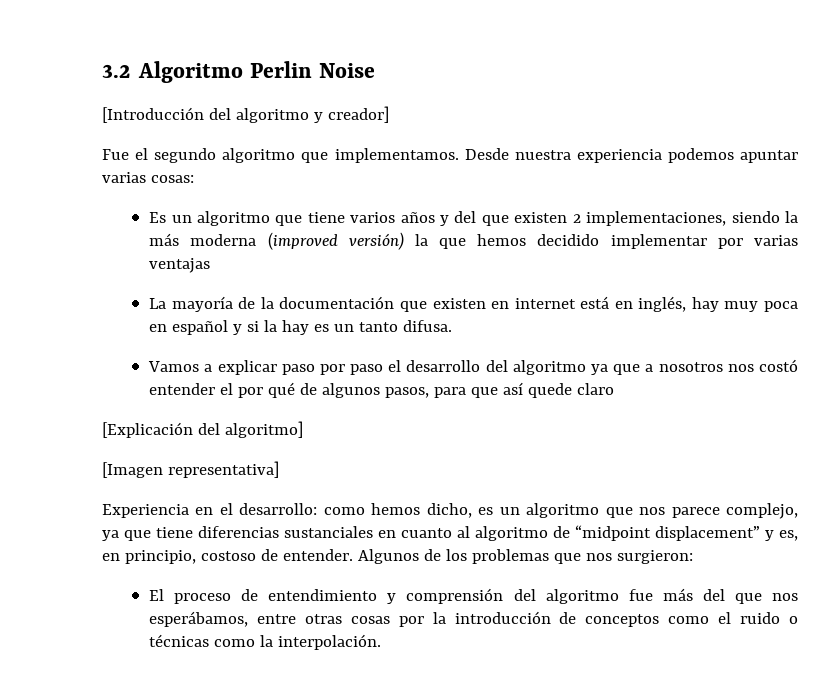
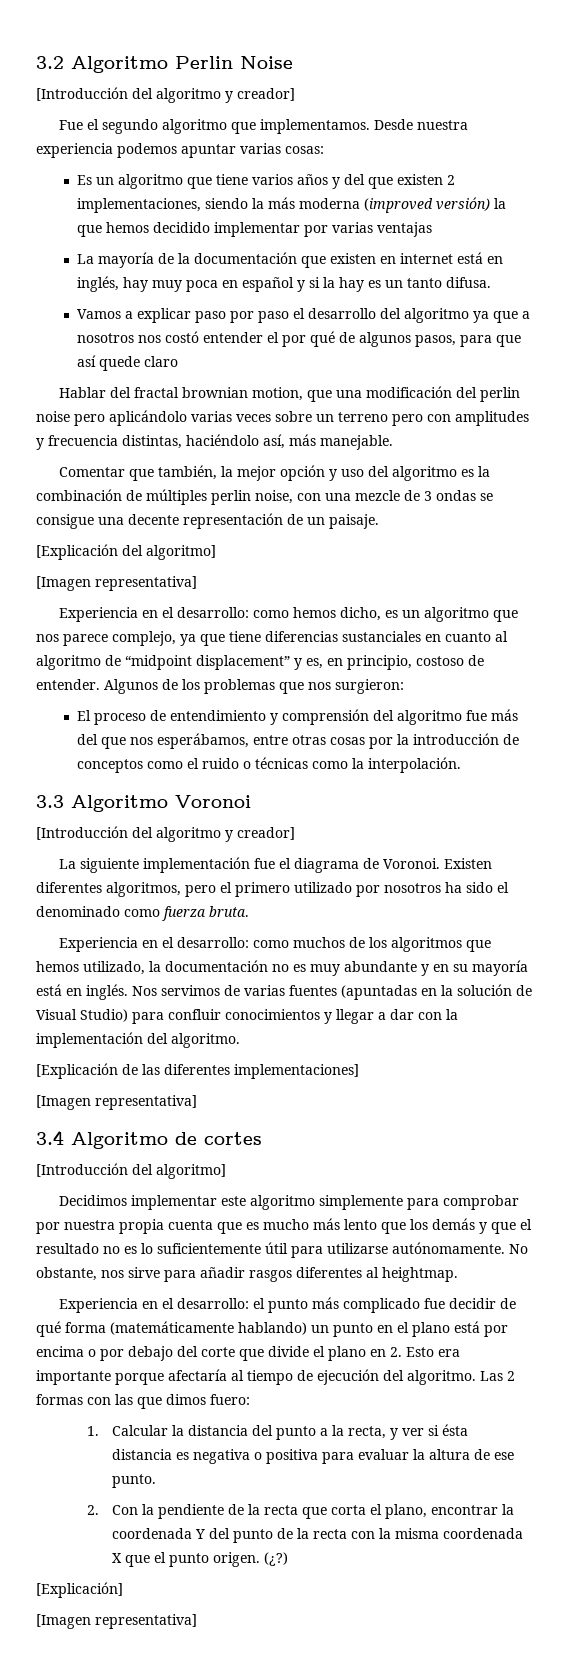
(615, 389) none -> [58,386,520,402] [36,410,529,426] [36,434,393,450] [58,465,490,481] [36,489,493,505] [36,513,379,529] // Hablar del fractal brownian motion, que una modificación del perlin noise pero aplicándolo varias veces sobre un terreno pero con amplitudes y frecuencia distintas, haciéndolo así, más manejable. // Comentar que también, la mejor opción y uso del algoritmo es la combinación de múltiples perlin noise, con una mezcle de 3 ondas se consigue una decente representación de un paisaje.
(382, 642) none -> [36,795,251,812] [36,826,295,842] [58,857,492,873] [36,882,509,897] [36,906,249,921] [58,937,491,952] [36,960,528,976] [36,984,532,1000] [36,1009,458,1024] [36,1032,240,1048] [36,1063,359,1079] [36,1095,197,1110] [36,1130,262,1149] [36,1163,226,1179] [58,1195,519,1210] [36,1218,532,1234] [36,1242,528,1258] [36,1267,458,1282] [58,1297,516,1313] [36,1321,508,1337] [36,1346,460,1361] [36,1369,515,1385] [36,1394,250,1409] [86,1424,469,1440] [112,1449,515,1464] [112,1474,157,1488] [86,1504,515,1519] [112,1528,524,1543] [112,1552,289,1567] [36,1582,123,1598] [36,1614,197,1629] // 3.3 Algoritmo Voronoi // [Introducción del algoritmo y creador] // La siguiente implementación fue el diagrama de Voronoi. Existen diferentes algoritmos, pero el primero utilizado por nosotros ha sido el denominado como fuerza bruta. // Experiencia en el desarrollo: como muchos de los algoritmos que hemos utilizado, la documentación no es muy abundante y en su mayoría está en inglés. Nos servimos de varias fuentes (apuntadas en la solución de Visual Studio) para confluir conocimientos y llegar a dar con la implementación del algoritmo. // [Explicación de las diferentes implementaciones] // [Imagen representativa] // 3.4 Algoritmo de cortes // [Introducción del algoritmo] // Decidimos implementar este algoritmo simplemente para comprobar por nuestra propia cuenta que es mucho más lento que los demás y que el resultado no es lo suficientemente útil para utilizarse autónomamente. No obstante, nos sirve para añadir rasgos diferentes al heightmap. // Experiencia en el desarrollo: el punto más complicado fue decidir de qué forma (matemáticamente hablando) un punto en el plano está por encima o por debajo del corte que divide el plano en 2. Esto era importante porque afectaría al tiempo de ejecución del algoritmo. Las 2 formas con las que dimos fuero: // 1. Calcular la distancia del punto a la recta, y ver si ésta distancia es negativa o positiva para evaluar la altura de ese punto. // 2. Con la pendiente de la recta que corta el plano, encontrar la coordenada Y del punto de la recta con la misma coordenada X que el punto origen. (¿?) // [Explicación] // [Imagen representativa]

